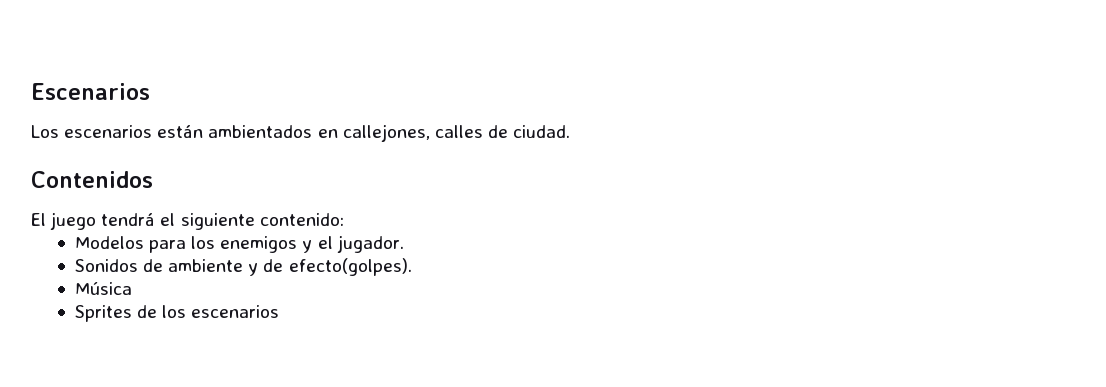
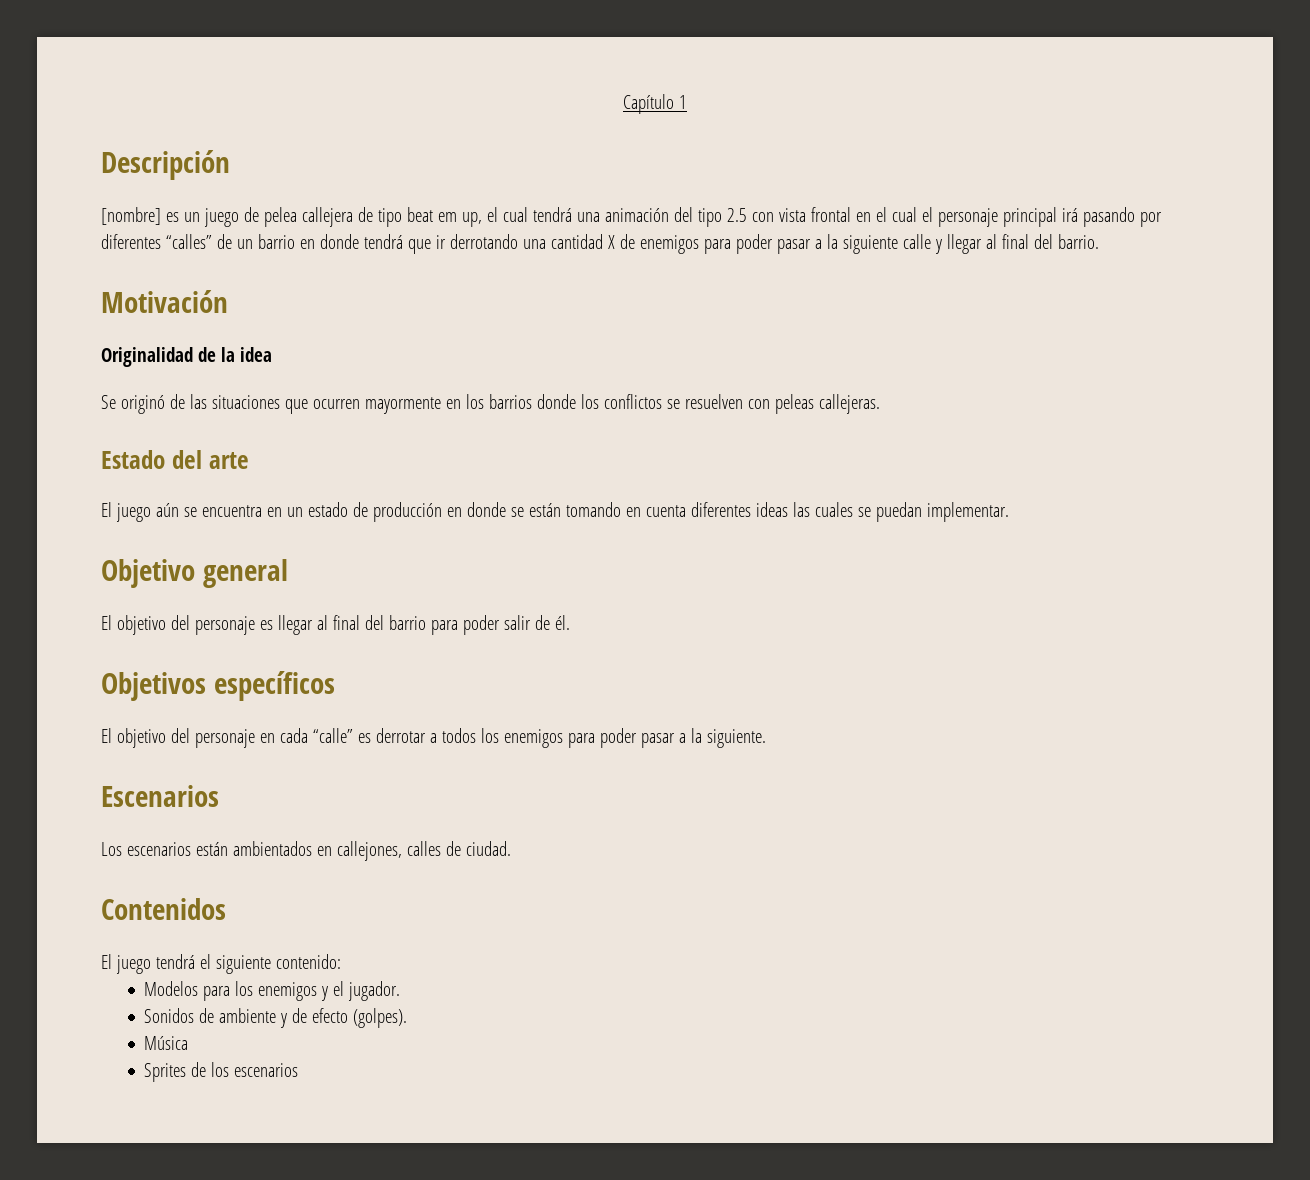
(31, 91) none -> [623,94,687,114] [101,150,230,180] [101,207,1162,227] [101,234,1099,254] [101,290,228,313] [101,347,272,367] [101,394,880,414] [101,450,249,469] [101,502,1009,522] [101,559,288,588] [101,615,570,635] [101,671,335,701] [101,728,766,748] Capítulo 1 // Descripción // [nombre] es un juego de pelea callejera de tipo beat em up, el cual tendrá una animación del tipo 2.5 con vista frontal en el cual el personaje principal irá pasando por diferentes “calles” de un barrio en donde tendrá que ir derrotando una cantidad X de enemigos para poder pasar a la siguiente calle y llegar al final del barrio. // Motivación // Originalidad de la idea // Se originó de las situaciones que ocurren mayormente en los barrios donde los conflictos se resuelven con peleas callejeras. // Estado del arte // El juego aún se encuentra en un estado de producción en donde se están tomando en cuenta diferentes ideas las cuales se puedan implementar. // Objetivo general // El objetivo del personaje es llegar al final del barrio para poder salir de él. // Objetivos específicos // El objetivo del personaje en cada “calle” es derrotar a todos los enemigos para poder pasar a la siguiente. //
[288,258,412,276] efecto(golpes). -> [312,1008,408,1028] efecto (golpes).

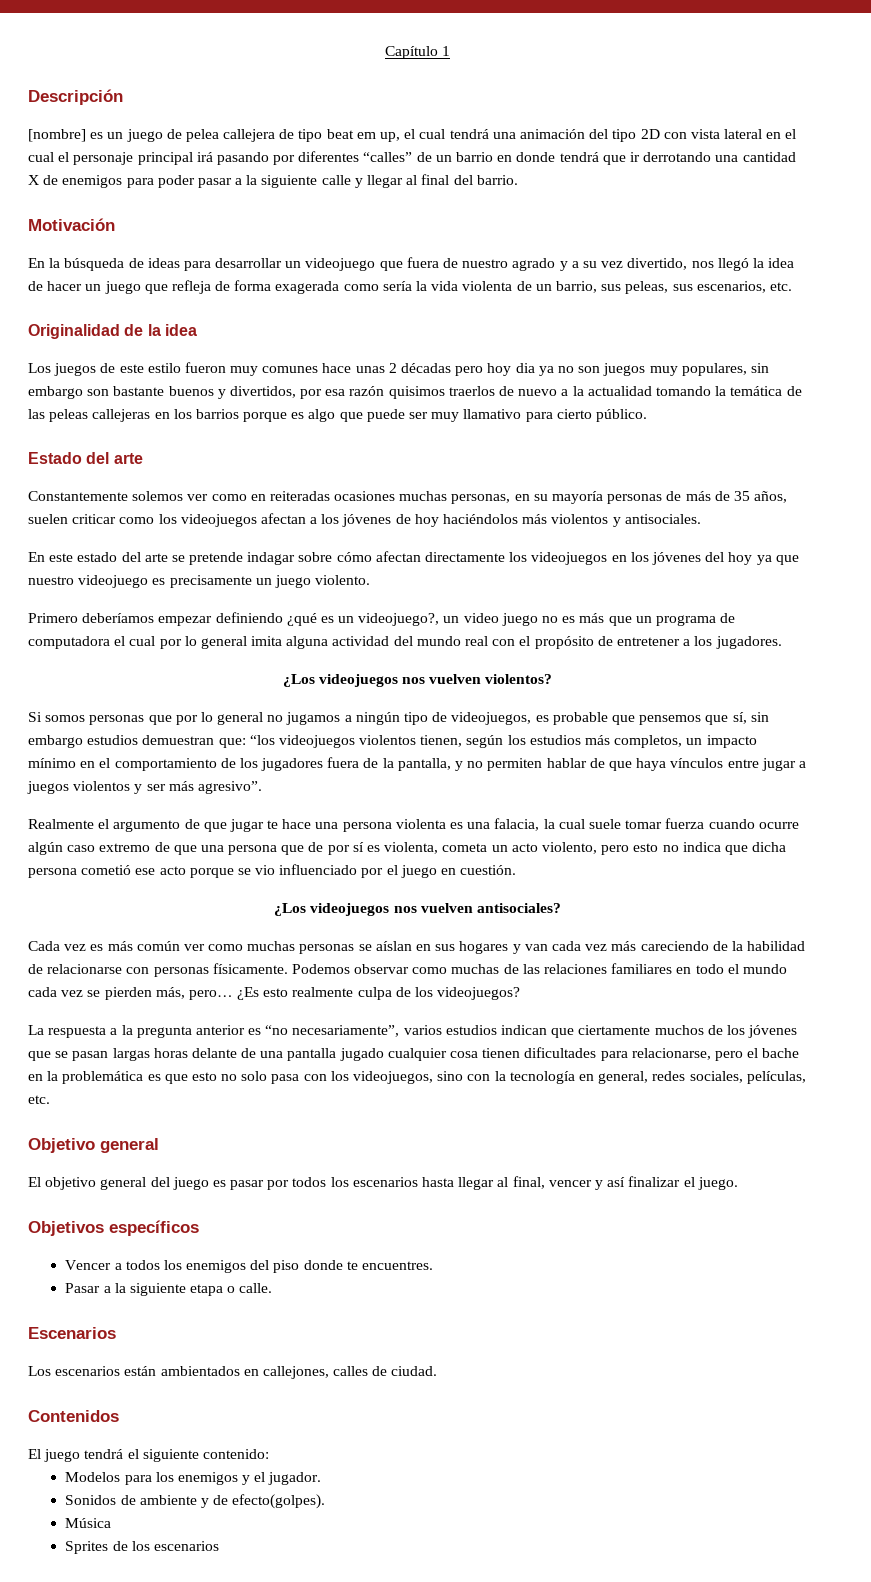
[726,208,747,222] 2.5 -> [640,129,660,139] 2D
[810,207,851,222] frontal -> [724,129,763,139] lateral
[101,347,272,367] [101,394,880,414] [101,450,249,469] [101,502,1009,522] [101,559,288,588] [101,615,570,635] [101,671,335,701] [101,728,766,748] Originalidad de la idea // Se originó de las situaciones que ocurren mayormente en los barrios donde los conflictos se resuelven con peleas callejeras. // Estado del arte // El juego aún se encuentra en un estado de producción en donde se están tomando en cuenta diferentes ideas las cuales se puedan implementar. // Objetivo general // El objetivo del personaje es llegar al final del barrio para poder salir de él. // Objetivos específicos // El objetivo del personaje en cada “calle” es derrotar a todos los enemigos para poder pasar a la siguiente. -> [28,257,795,271] [28,280,792,294] [28,324,197,339] [28,362,769,376] [28,386,802,399] [28,409,647,422] [28,452,143,464] [28,491,788,504] [28,513,701,527] [28,551,799,565] [28,575,371,588] [28,612,736,626] [28,636,782,649] [282,674,553,687] [28,712,769,725] [28,735,757,748] [28,757,806,771] [27,781,262,794] [28,818,799,832] [28,842,787,855] [28,864,517,878] [274,903,561,916] [28,941,806,954] [28,963,787,977] [28,987,521,1000] [28,1025,798,1038] [28,1047,800,1061] [28,1071,806,1084] [28,1095,50,1104] [28,1138,159,1153] [28,1176,738,1190] [28,1220,199,1236] [65,1260,433,1273] [65,1283,273,1296] En la búsqueda de ideas para desarrollar un videojuego que fuera de nuestro agrado y a su vez divertido, nos llegó la idea de hacer un juego que refleja de forma exagerada como sería la vida violenta de un barrio, sus peleas, sus escenarios, etc. // Originalidad de la idea // Los juegos de este estilo fueron muy comunes hace unas 2 décadas pero hoy dia ya no son juegos muy populares, sin embargo son bastante buenos y divertidos, por esa razón quisimos traerlos de nuevo a la actualidad tomando la temática de las peleas callejeras en los barrios porque es algo que puede ser muy llamativo para cierto público. // Estado del arte // Constantemente solemos ver como en reiteradas ocasiones muchas personas, en su mayoría personas de más de 35 años, suelen criticar como los videojuegos afectan a los jóvenes de hoy haciéndolos más violentos y antisociales. // En este estado del arte se pretende indagar sobre cómo afectan directamente los videojuegos en los jóvenes del hoy ya que nuestro videojuego es precisamente un juego violento. // Primero deberíamos empezar definiendo ¿qué es un videojuego?, un video juego no es más que un programa de computadora el cual por lo general imita alguna actividad del mundo real con el propósito de entretener a los jugadores. // ¿Los videojuegos nos vuelven violentos? // Si somos personas que por lo general no jugamos a ningún tipo de videojuegos, es probable que pensemos que sí, sin embargo estudios demuestran que: “los videojuegos violentos tienen, según los estudios más completos, un impacto mínimo en el comportamiento de los jugadores fuera de la pantalla, y no permiten hablar de que haya vínculos entre jugar a juegos violentos y ser más agresivo”. // Realmente el argumento de que jugar te hace una persona violenta es una falacia, la cual suele tomar fuerza cuando ocurre algún caso extremo de que una persona que de por sí es violenta, cometa un acto violento, pero esto no indica que dicha persona cometió ese acto porque se vio influenciado por el juego en cuestión. // ¿Los videojuegos nos vuelven antisociales? // Cada vez es más común ver como muchas personas se aíslan en sus hogares y van cada vez más careciendo de la habilidad de relacionarse con personas físicamente. Podemos observar como muchas de las relaciones familiares en todo el mundo cada vez se pierden más, pero… ¿Es esto realmente culpa de los videojuegos? // La respuesta a la pregunta anterior es “no necesariamente”, varios estudios indican que ciertamente muchos de los jóvenes que se pasan largas horas delante de una pantalla jugado cualquier cosa tienen dificultades para relacionarse, pero el bache en la problemática es que esto no solo pasa con los videojuegos, sino con la tecnología en general, redes sociales, películas, etc. // Objetivo general // El objetivo general del juego es pasar por todos los escenarios hasta llegar al final, vencer y así finalizar el juego. // Objetivos específicos // Vencer a todos los enemigos del piso donde te encuentres. // Pasar a la siguiente etapa o calle.
[312,1008,408,1028] efecto (golpes). -> [232,1494,326,1509] efecto(golpes).

